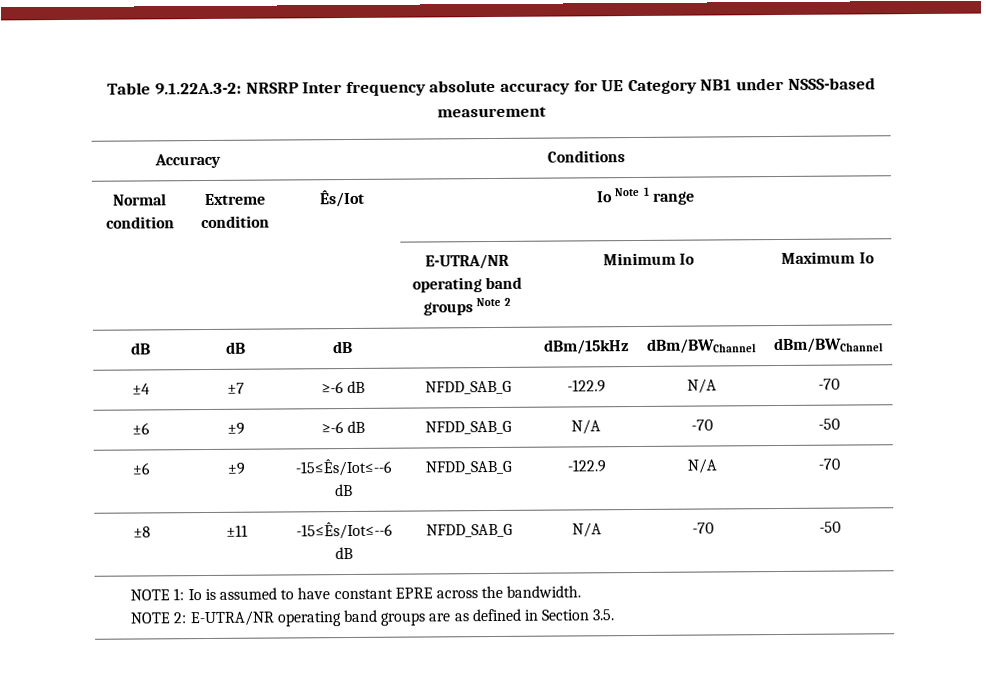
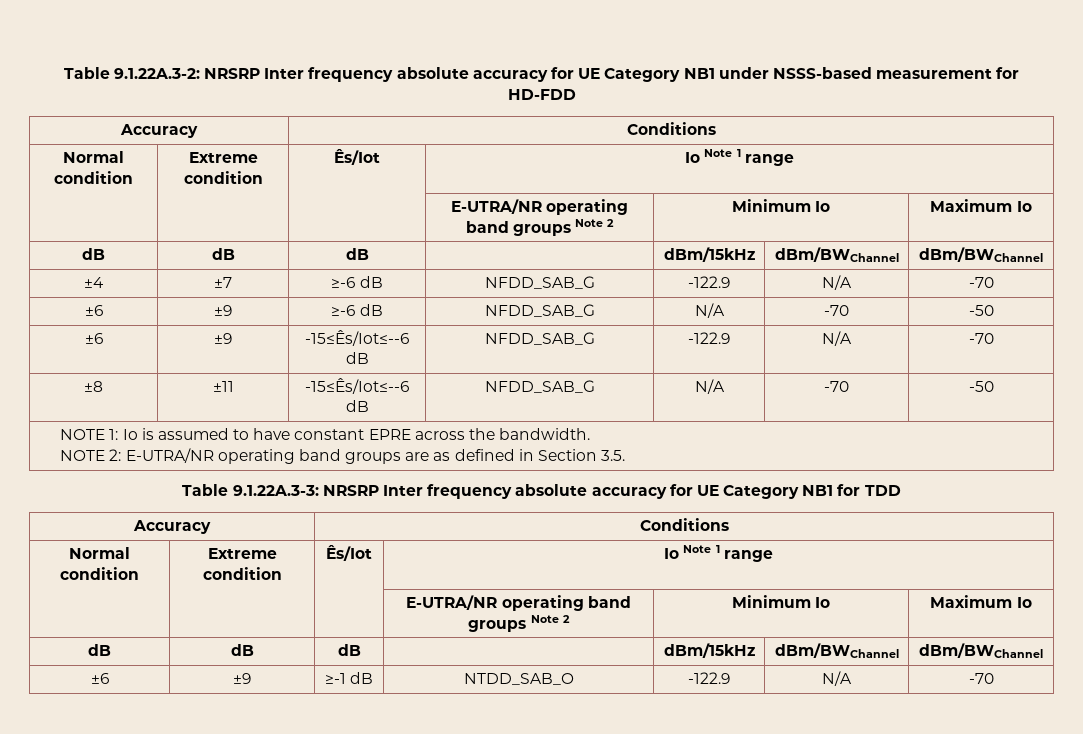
(547, 112) none -> [996,67,1020,79] [507,89,576,100] for HD-FDD
(615, 615) none -> [182,484,901,499] [133,520,211,534] [639,518,729,531] [69,547,130,559] [60,567,139,580] [207,548,277,559] [202,567,282,580] [326,545,372,561] [664,545,773,562] [406,595,631,611] [468,615,570,632] [731,595,831,608] [930,595,1032,608] [88,644,111,656] [230,644,254,656] [337,644,361,656] [663,643,755,658] [774,643,899,658] [919,643,1043,658] [90,673,109,684] [233,673,251,684] [324,672,374,684] [463,673,574,685] [688,672,730,684] [822,671,852,686] [968,673,994,684] // Table 9.1.22A.3-3: NRSRP Inter frequency absolute accuracy for UE Category NB1 for TDD // Accuracy | Conditions // Normal condition | Extreme condition | Ês/Iot | Io Note 1 range // | | | E-UTRA/NR operating band groups Note 2 | Minimum Io | Maximum Io // dB | dB | dB | | dBm/15kHz | dBm/BWChannel | dBm/BWChannel // ±6 | ±9 | ≥-1 dB | NTDD_SAB_O | -122.9 | N/A | -70

